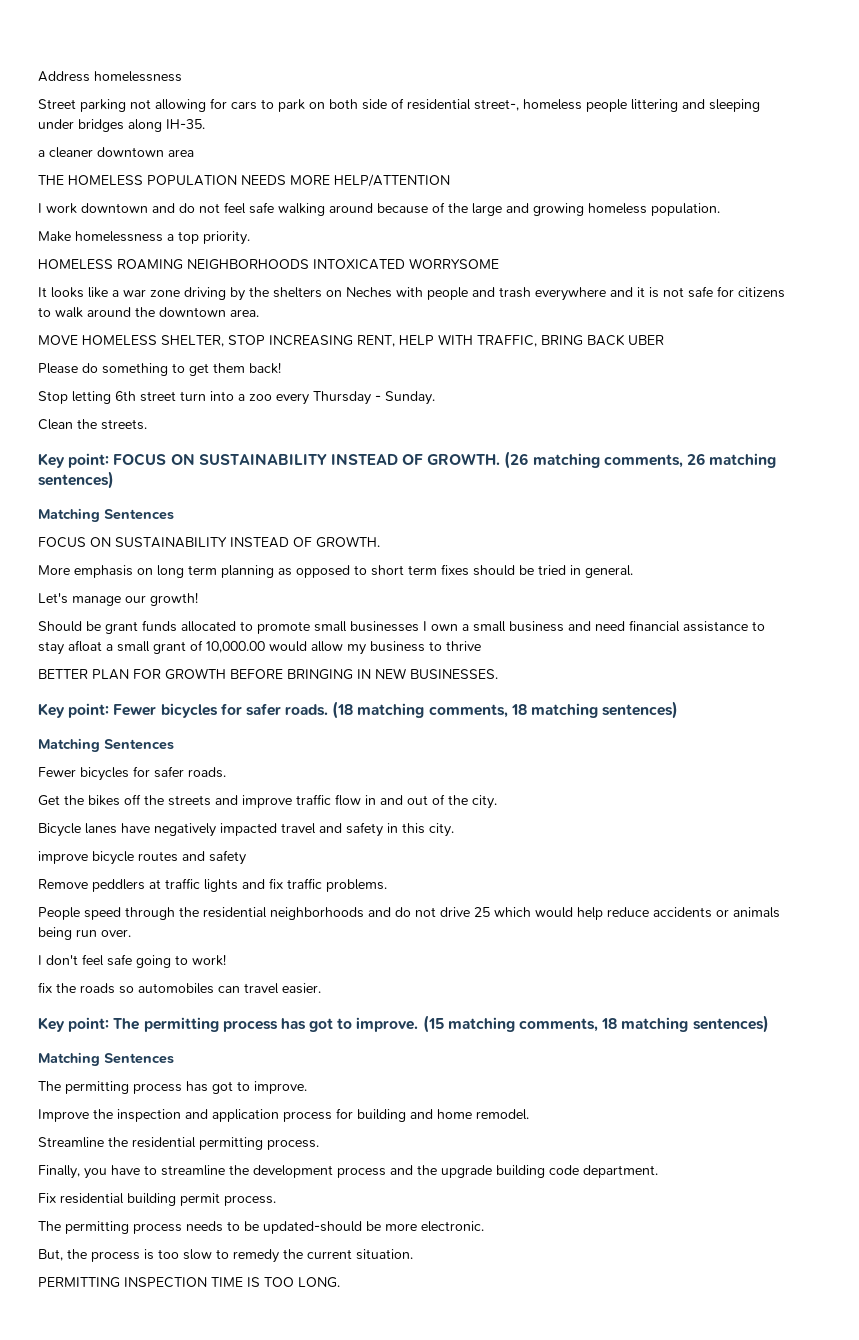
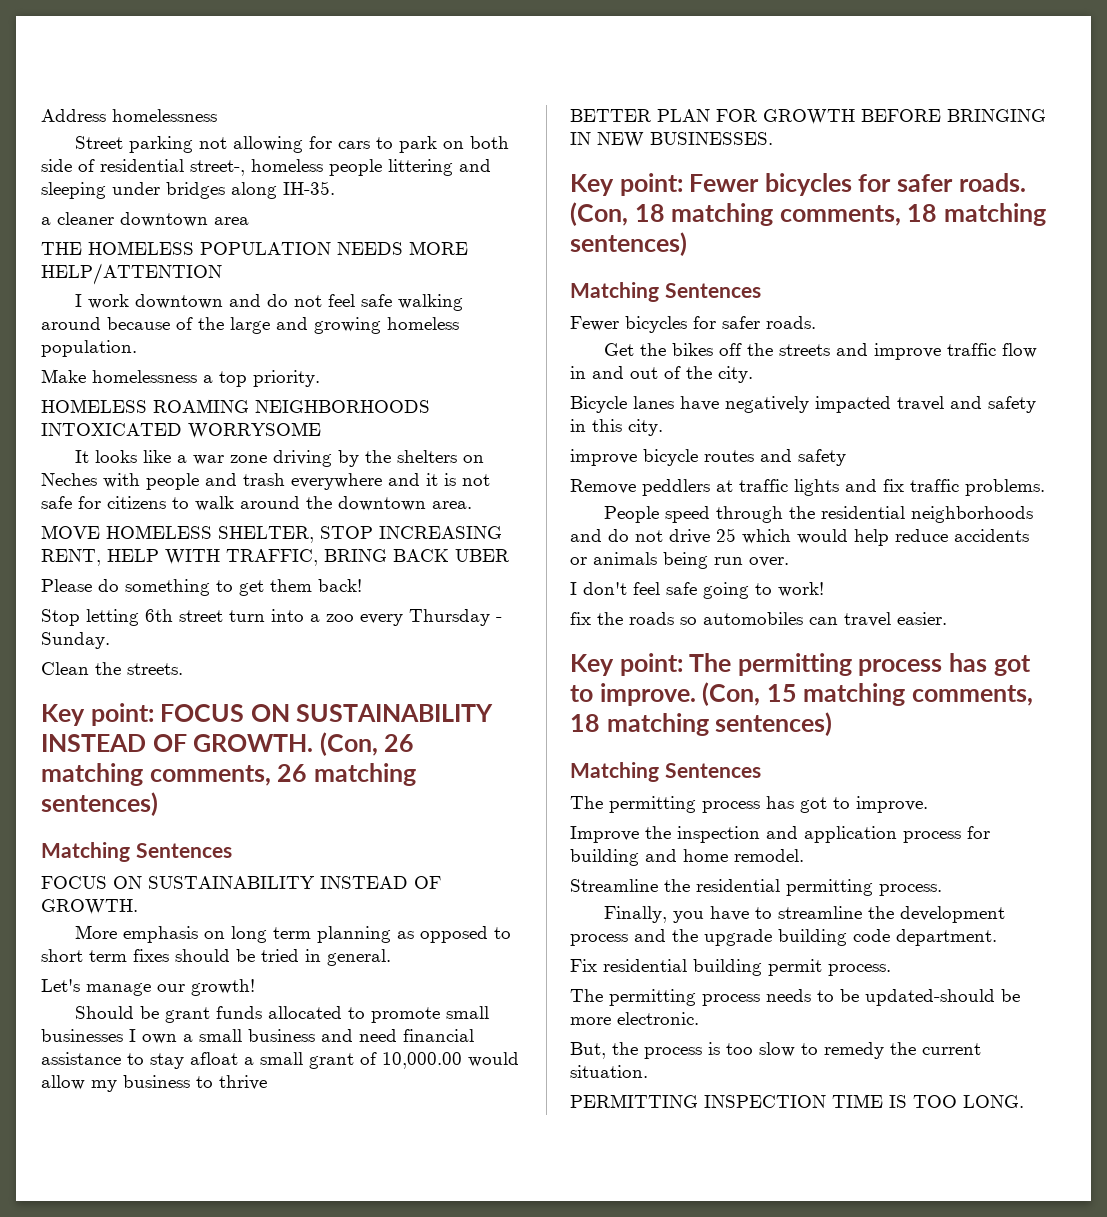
[504,451,529,469] (26 -> [319,732,415,756] (Con, 26
[332,701,354,719] (18 -> [570,202,665,226] (Con, 18
[422,1015,444,1033] (15 -> [702,682,797,706] (Con, 15

